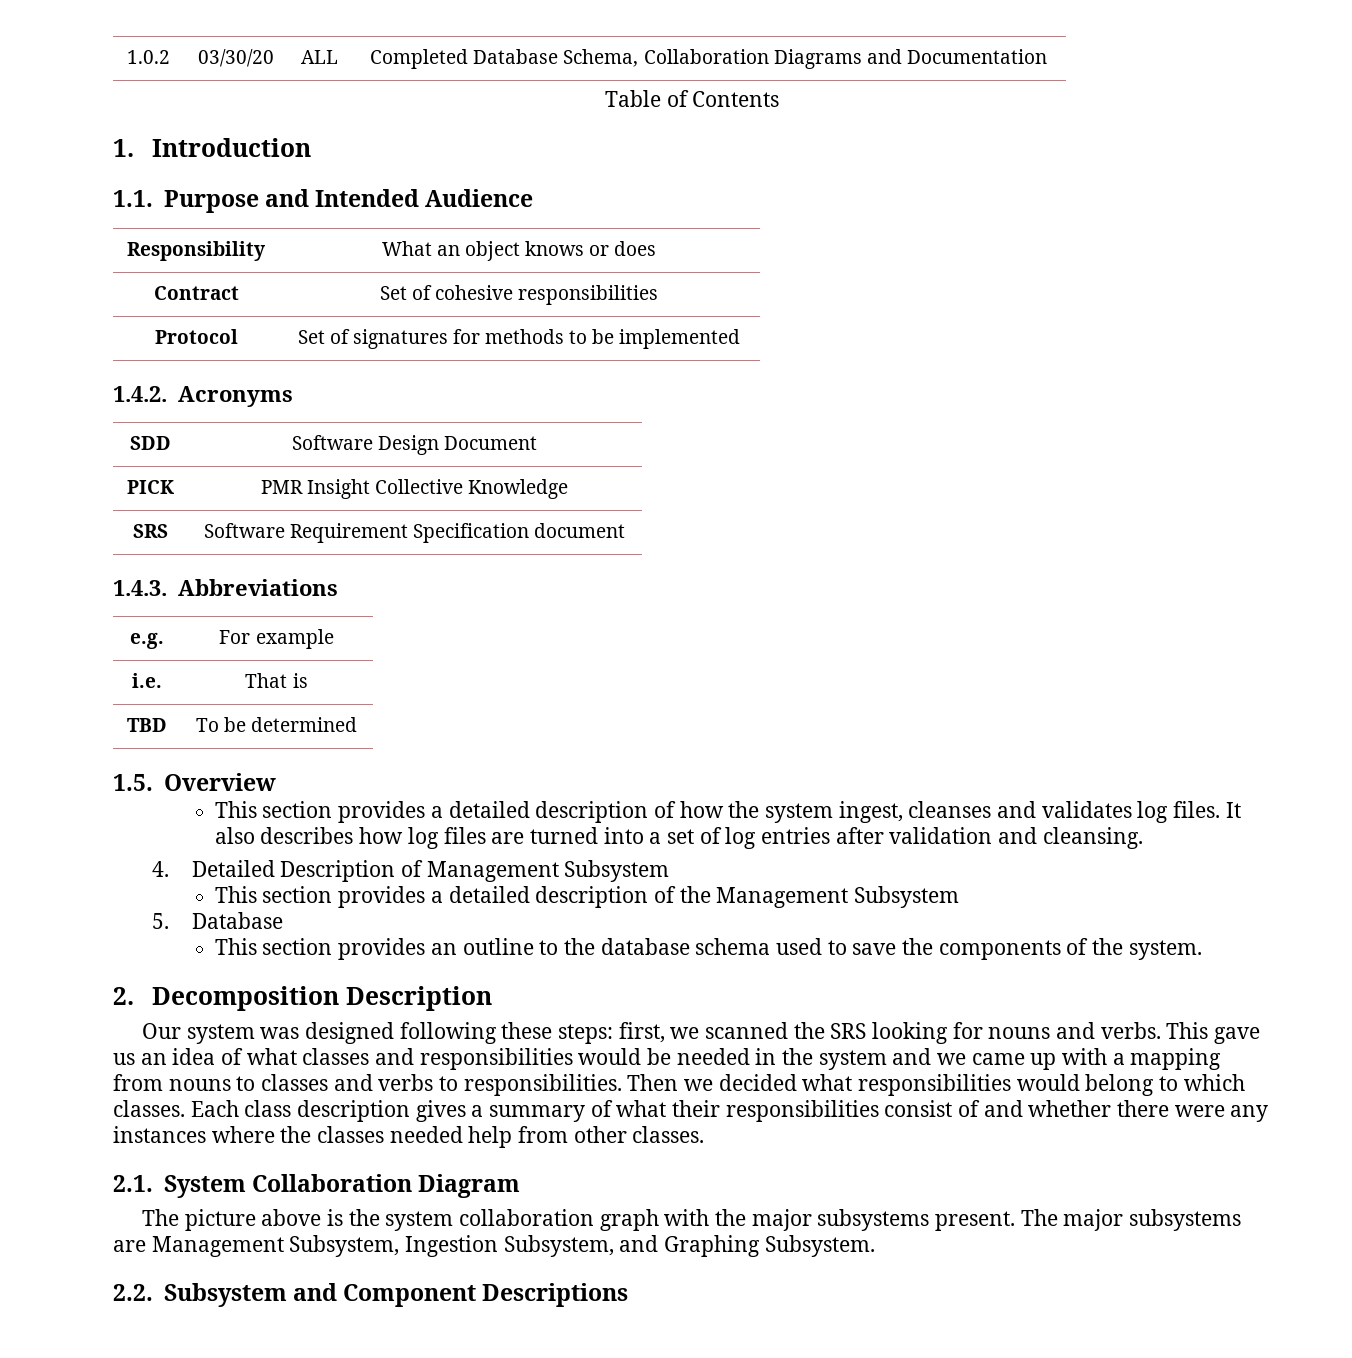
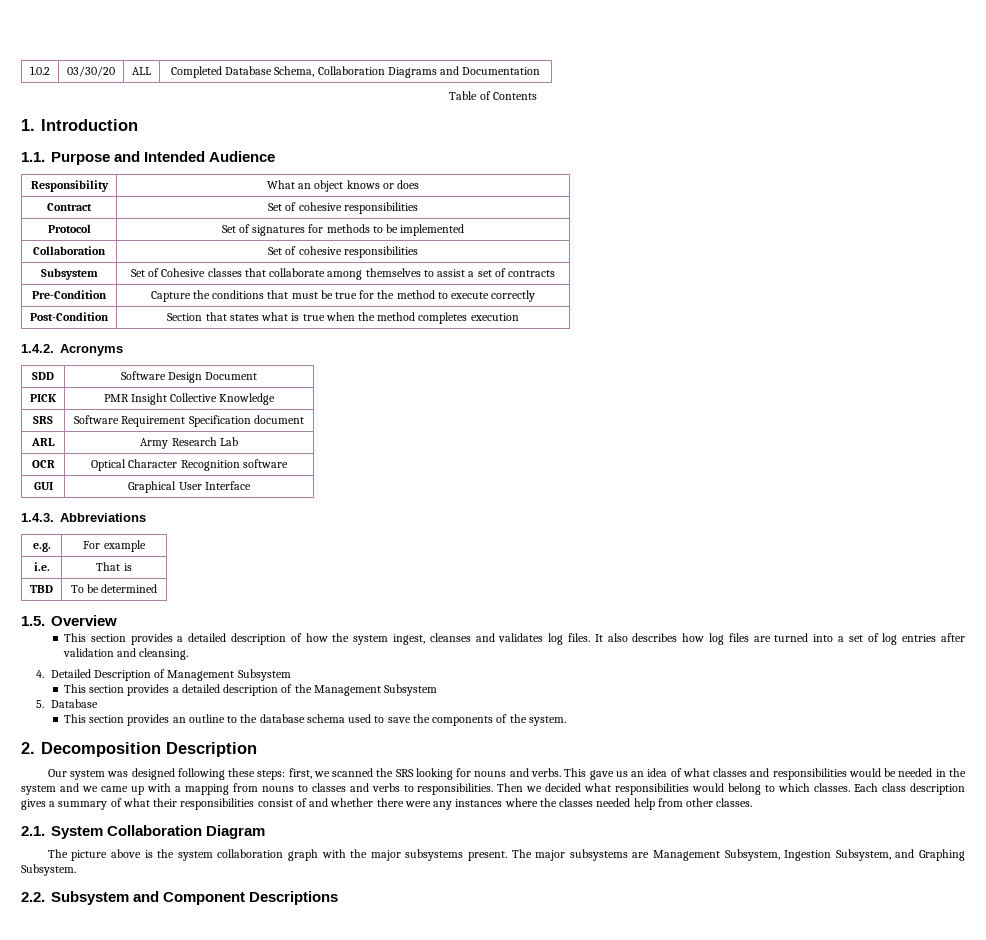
(741, 339) none -> [33,246,106,255] [268,246,418,258] [40,268,98,280] [130,268,556,280] [32,290,107,299] [150,290,536,302] [30,312,109,321] [167,312,519,324] // Collaboration | Set of cohesive responsibilities // Subsystem | Set of Cohesive classes that collaborate among themselves to assist a set of contracts // Pre-Condition | Capture the conditions that must be true for the method to execute correctly // Post-Condition | Section that states what is true when the method completes execution
(626, 530) none -> [31,438,55,446] [140,437,238,449] [31,460,55,468] [91,459,288,471] [33,482,53,490] [128,481,251,493] // ARL | Army Research Lab // OCR | Optical Character Recognition software // GUI | Graphical User Interface

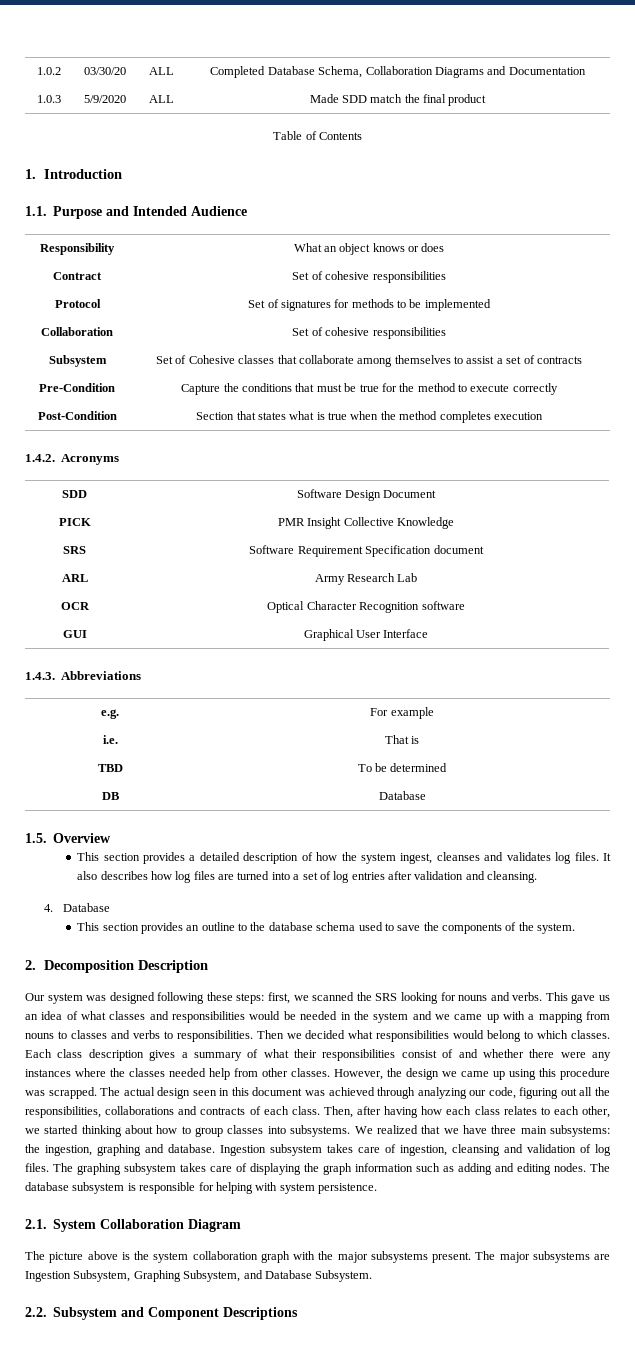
(541, 71) none -> [36,95,61,103] [83,95,126,103] [149,95,174,103] [309,94,487,106] // 1.0.3 | 5/9/2020 | ALL | Made SDD match the final product
(158, 588) none -> [101,792,119,800] [378,791,426,800] // DB | Database
[50,669,291,681] [63,684,438,696] [35,700,44,708] Detailed Description of Management Subsystem // This section provides a detailed description of the Management Subsystem // 5. -> (54, 908) none
(753, 802) none -> [334,1068,610,1080] [25,1087,610,1099] [25,1106,610,1118] [25,1125,611,1137] [25,1144,611,1156] [25,1163,610,1175] [25,1182,377,1194] However, the design we came up using this procedure was scrapped. The actual design seen in this document was achieved through analyzing our code, figuring out all the responsibilities, collaborations and contracts of each class. Then, after having how each class relates to each other, we started thinking about how to group classes into subsystems. We realized that we have three main subsystems: the ingestion, graphing and database. Ingestion subsystem takes care of ingestion, cleansing and validation of log files. The graphing subsystem takes care of displaying the graph information such as adding and editing nodes. The database subsystem is responsible for helping with system persistence.
[652,849,966,861] Management Subsystem, Ingestion Subsystem, and Graphing -> [25,1270,312,1282] Ingestion Subsystem, Graphing Subsystem, and Database

